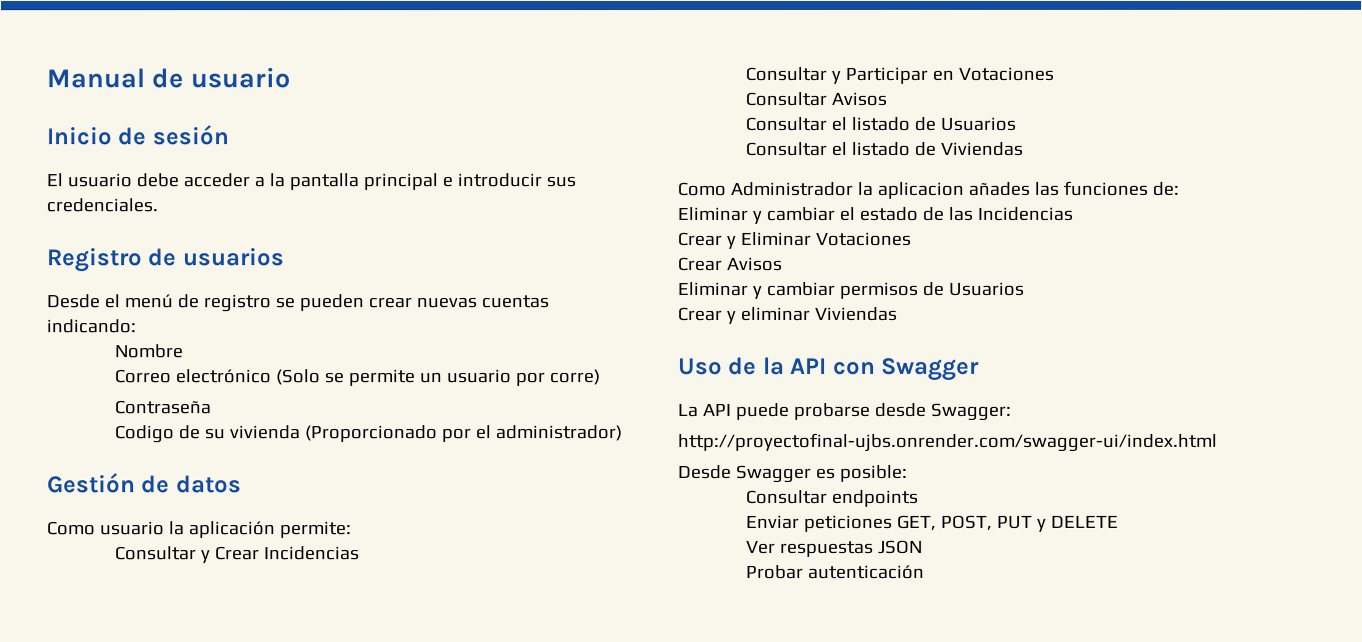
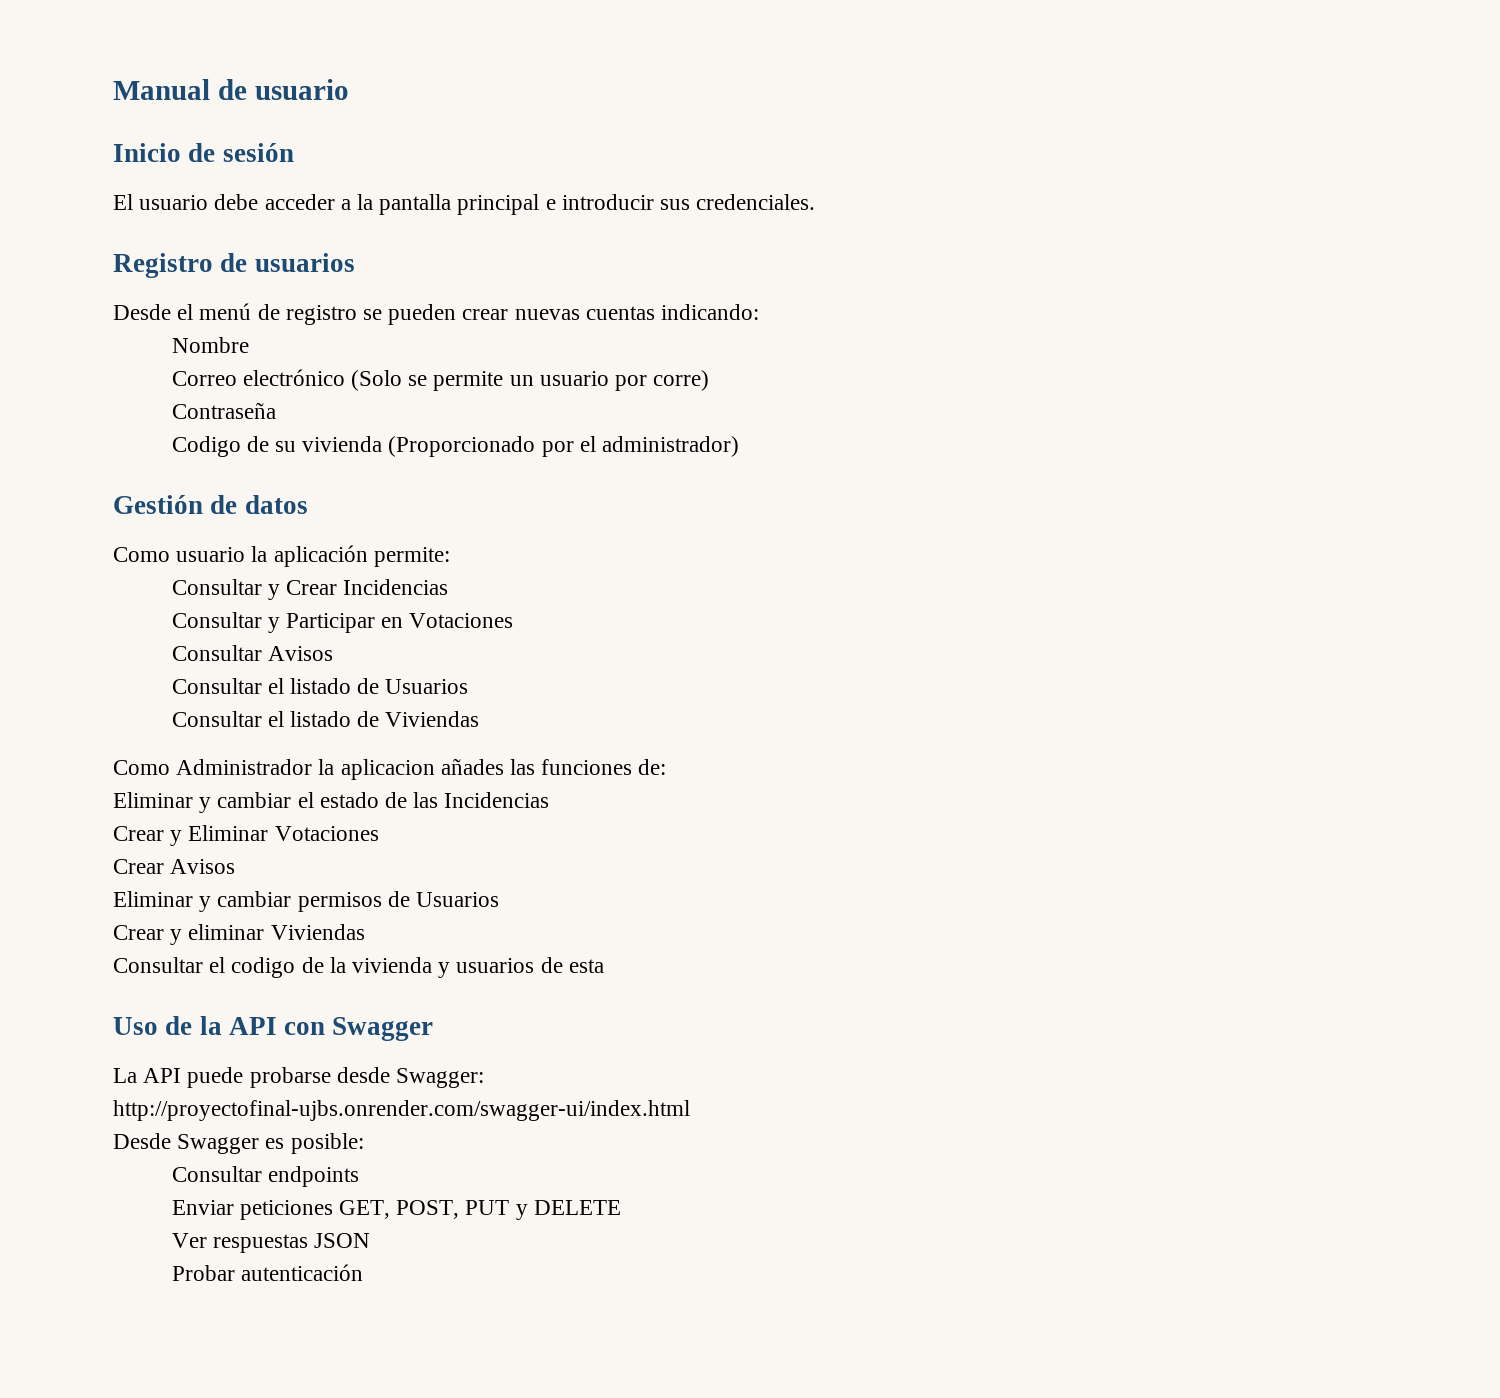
(897, 313) none -> [113,957,604,978] // Consultar el codigo de la vivienda y usuarios de esta

